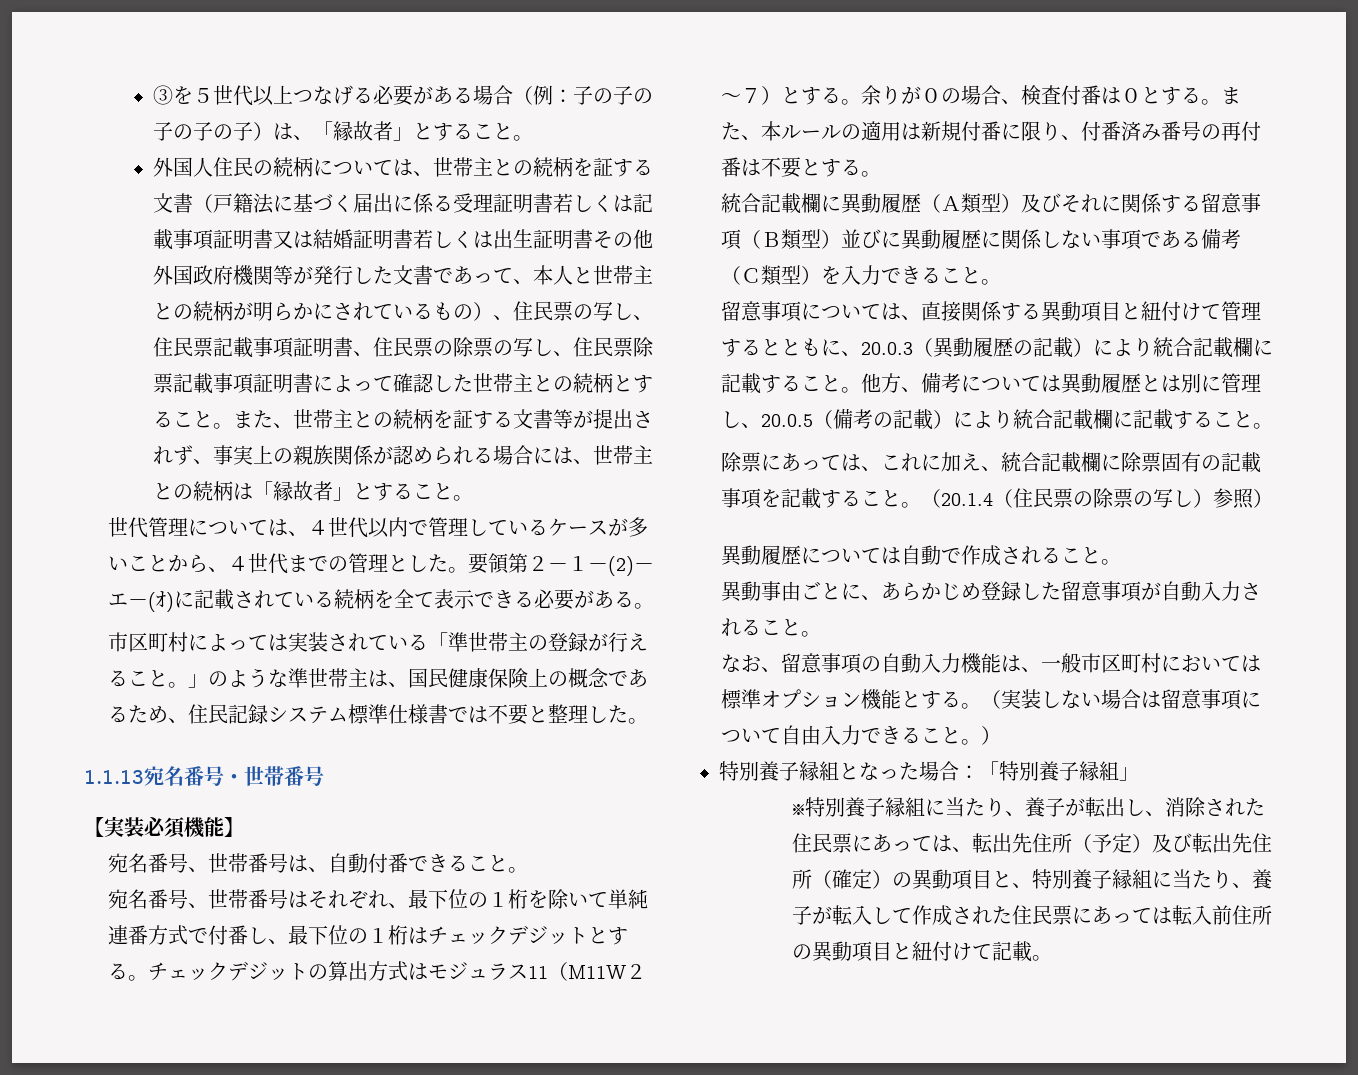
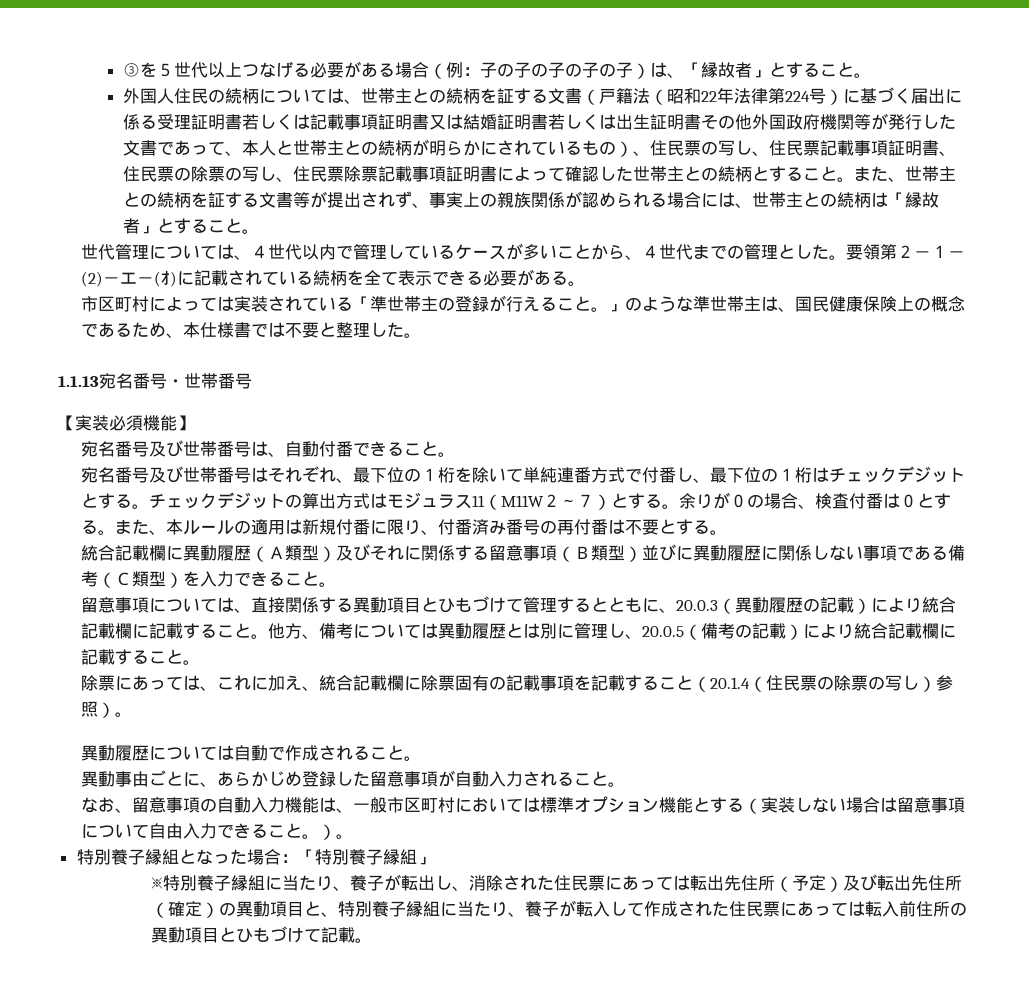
(275, 203) none -> [650,87,844,105] （昭和22年法律第224号）
[187,704,388,724] 住民記録システム標準 -> [183,322,201,338] 本
[187,867,208,872] 、 -> [149,440,184,457] 及び
[187,903,208,908] 、 -> [149,466,184,483] 及び
[1140,301,1181,321] 紐付 -> [438,596,490,613] ひもづ
[900,502,921,508] 。 -> (694, 682) none
(1273, 498) none -> [115,712,133,717] 。
[960,703,981,709] 。 -> (745, 805) none
(1001, 735) none -> [336,834,354,839] 。
[951,847,972,852] 、 -> (690, 882) none
[911,941,952,961] 紐付 -> [235,926,287,943] ひもづ

